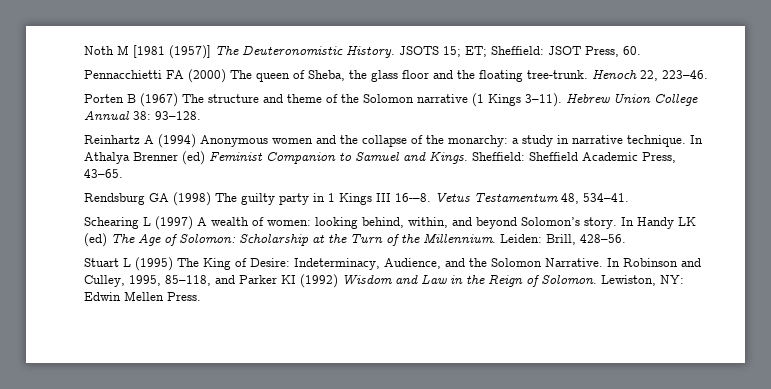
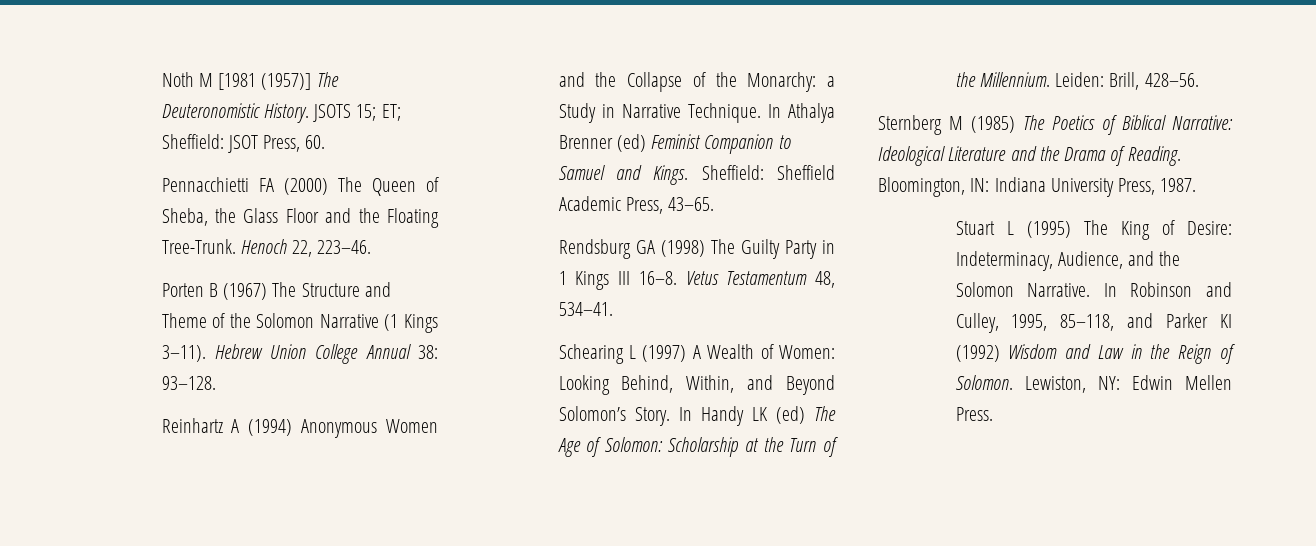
[255,73,290,82] queen -> [371,178,416,196] Queen
[370,70,588,82] glass floor and the floating tree-trunk. -> [243,208,439,228] [161,239,236,254] Glass Floor and the Floating Tree-Trunk.
[207,94,322,103] structure and theme -> [301,282,391,297] [161,313,207,328] Structure and Theme
[416,94,468,103] narrative -> [319,314,379,328] Narrative
[271,135,686,147] women and the collapse of the monarchy: a study in narrative technique. -> [385,419,438,433] [558,72,835,92] [558,103,761,123] Women and the Collapse of the Monarchy: a Study in Narrative Technique.
[240,193,309,205] guilty party -> [740,239,817,259] Guilty Party
[394,193,431,202] 16-–8. -> [638,271,677,285] 16–8.
[210,217,617,229] wealth of women: looking behind, within, and beyond Solomon’s story. -> [707,344,835,359] [558,375,835,395] [558,406,670,426] Wealth of Women: Looking Behind, Within, and Beyond Solomon’s Story.
(626, 238) none -> [878,115,1233,135] [878,146,1181,166] [878,177,1197,197] // Sternberg M (1985) The Poetics of Biblical Narrative: Ideological Literature and the Drama of Reading. Bloomington, IN: Indiana University Press, 1987.

